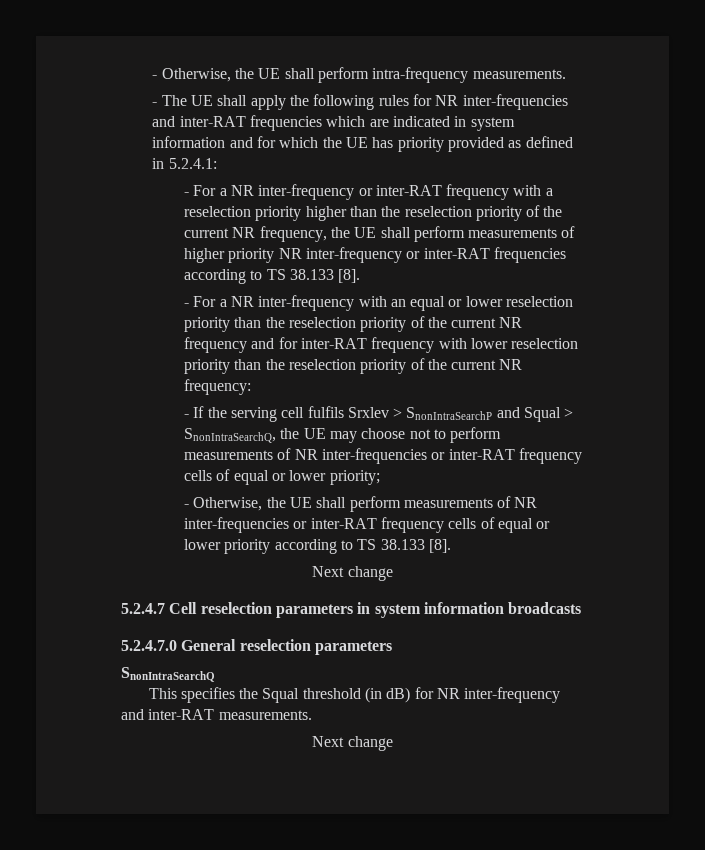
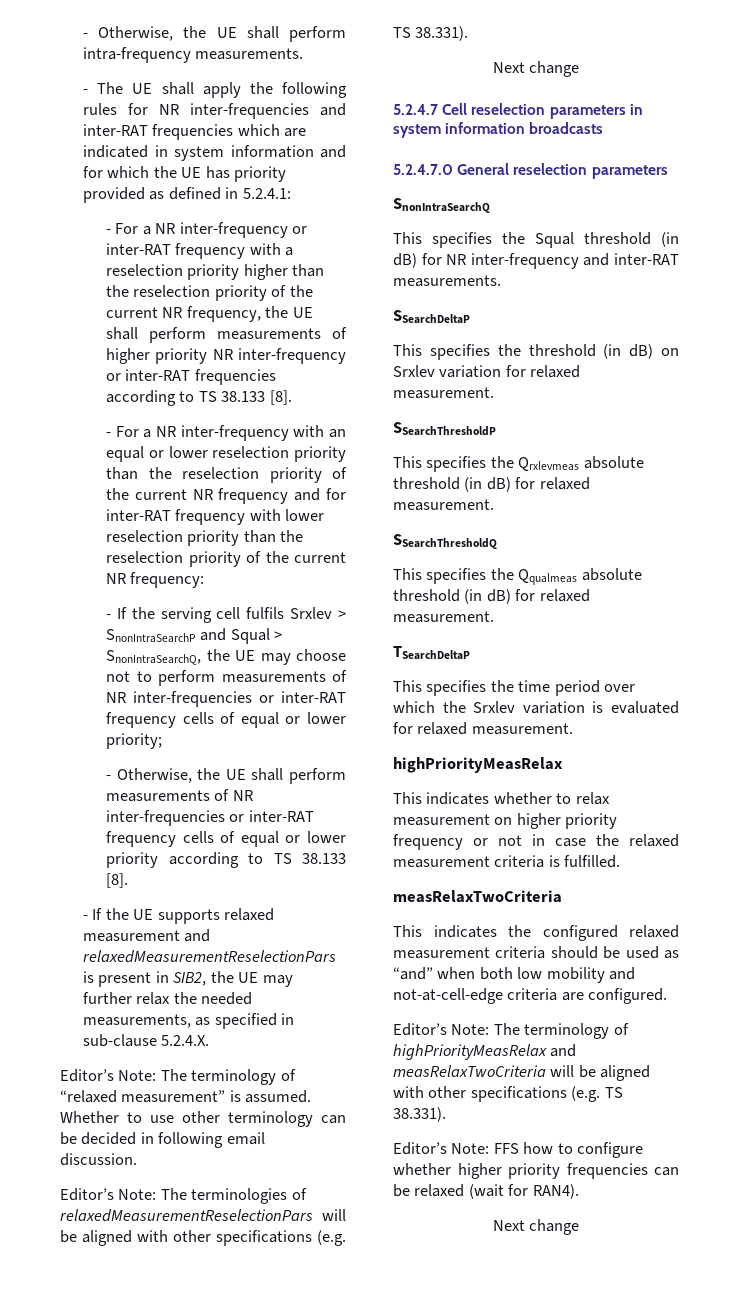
(451, 546) none -> [83,908,275,924] [83,929,211,942] [83,950,337,963] [83,971,293,987] [83,992,253,1005] [83,1013,295,1029] [83,1034,210,1047] [60,1069,296,1085] [60,1090,312,1103] [60,1111,346,1127] [60,1132,265,1148] [60,1153,137,1166] [60,1188,307,1204] [60,1209,346,1222] [60,1230,346,1246] [393,26,469,41] // - If the UE supports relaxed measurement and relaxedMeasurementReselectionPars is present in SIB2, the UE may further relax the needed measurements, as specified in sub-clause 5.2.4.X. // Editor’s Note: The terminology of “relaxed measurement” is assumed. Whether to use other terminology can be decided in following email discussion. // Editor’s Note: The terminologies of relaxedMeasurementReselectionPars will be aligned with other specifications (e.g. TS 38.331).
(312, 715) none -> [393,310,470,324] [393,344,679,360] [393,365,581,378] [393,387,494,399] [393,422,496,436] [393,456,644,472] [393,477,590,492] [393,499,494,511] [393,534,497,549] [393,568,642,585] [393,589,590,604] [393,611,494,623] [393,646,470,660] [393,680,636,696] [393,701,679,714] [393,722,573,735] [393,757,563,773] [393,792,610,805] [393,813,618,829] [393,834,679,850] [393,855,621,868] [393,890,562,903] [393,925,679,941] [393,946,679,959] [393,967,636,983] [393,988,668,1004] [393,1023,629,1039] [393,1044,577,1060] [393,1065,651,1081] [393,1086,623,1102] [393,1107,446,1122] [393,1142,644,1158] [393,1163,679,1179] [393,1184,579,1199] // SSearchDeltaP // This specifies the threshold (in dB) on Srxlev variation for relaxed measurement. // SSearchThresholdP // This specifies the Qrxlevmeas absolute threshold (in dB) for relaxed measurement. // SSearchThresholdQ // This specifies the Qqualmeas absolute threshold (in dB) for relaxed measurement. // TSearchDeltaP // This specifies the time period over which the Srxlev variation is evaluated for relaxed measurement. // highPriorityMeasRelax // This indicates whether to relax measurement on higher priority frequency or not in case the relaxed measurement criteria is fulfilled. // measRelaxTwoCriteria // This indicates the configured relaxed measurement criteria should be used as “and” when both low mobility and not-at-cell-edge criteria are configured. // Editor’s Note: The terminology of highPriorityMeasRelax and measRelaxTwoCriteria will be aligned with other specifications (e.g. TS 38.331). // Editor’s Note: FFS how to configure whether higher priority frequencies can be relaxed (wait for RAN4).

